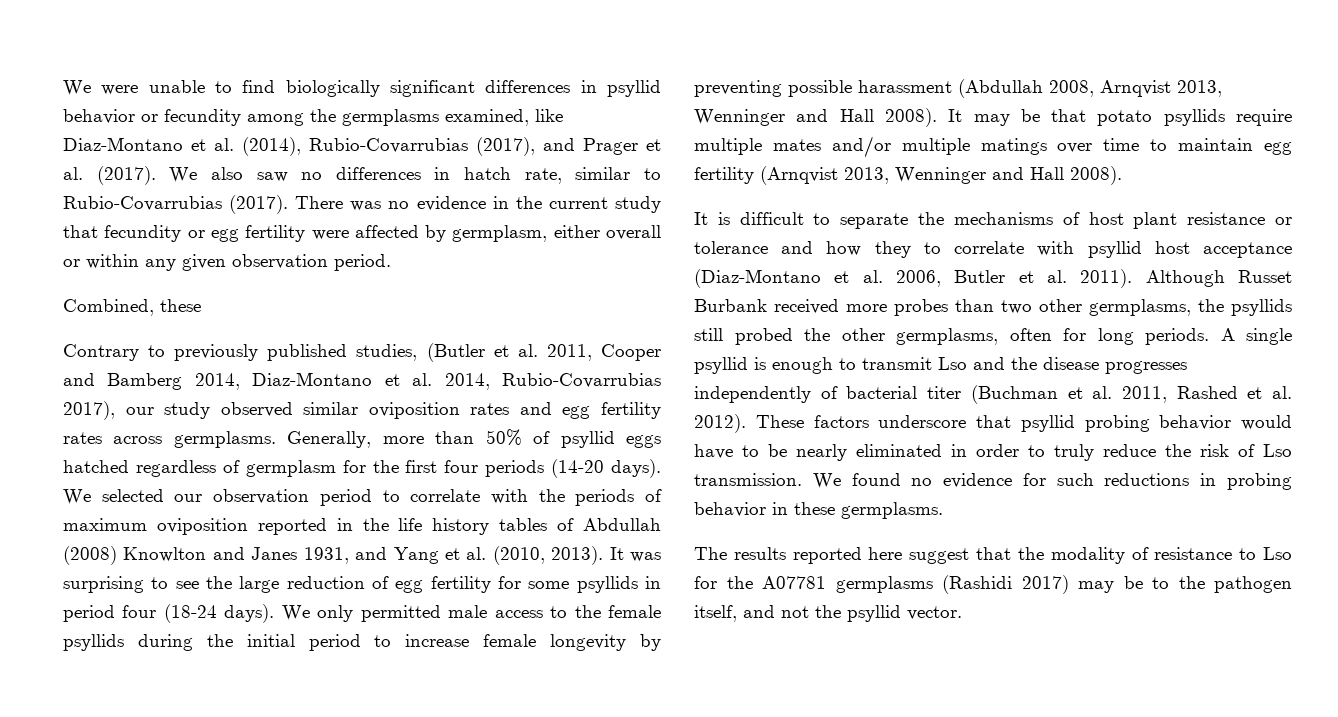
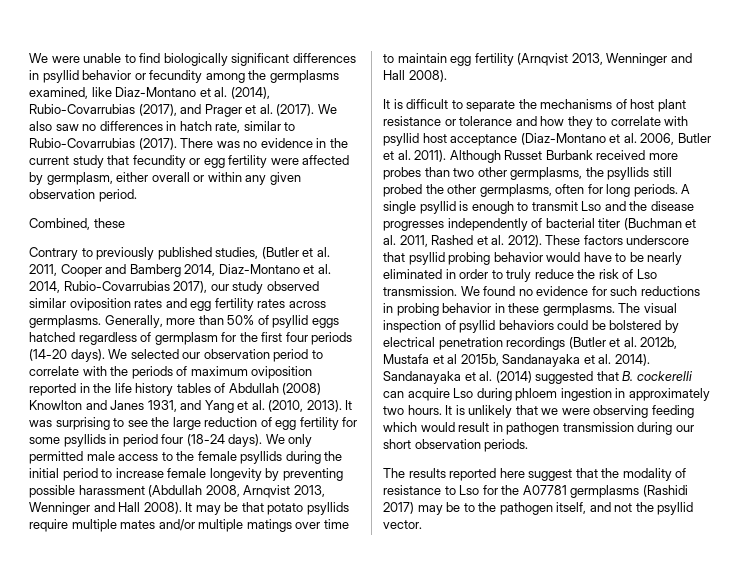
(943, 510) none -> [618,303,677,313] [383,320,679,333] [383,337,678,350] [383,354,650,367] [383,371,693,384] [383,388,710,401] [383,405,694,418] [383,422,694,435] [383,439,529,452] The visual inspection of psyllid behaviors could be bolstered by electrical penetration recordings (Butler et al. 2012b, Mustafa et al 2015b, Sandanayaka et al. 2014). Sandanayaka et al. (2014) suggested that B. cockerelli can acquire Lso during phloem ingestion in approximately two hours. It is unlikely that we were observing feeding which would result in pathogen transmission during our short observation periods.

